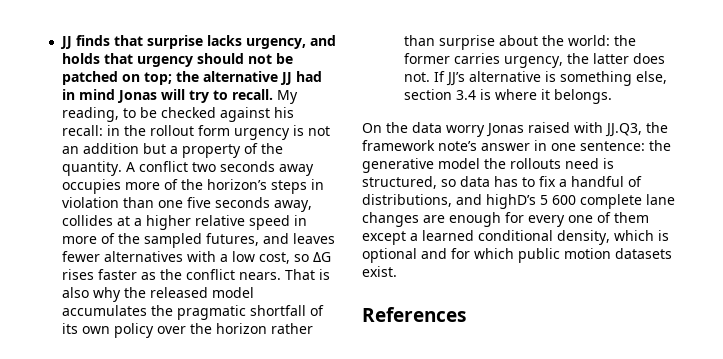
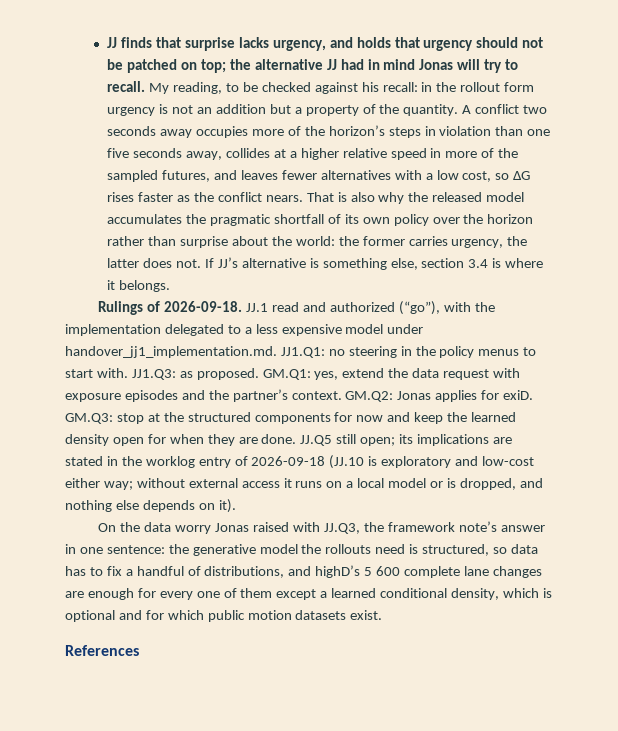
(612, 96) none -> [98,301,495,315] [65,324,424,336] [65,346,537,358] [65,368,521,380] [65,389,534,402] [65,412,517,424] [65,434,512,446] [65,455,535,469] [65,478,543,490] [65,499,236,513] // Rulings of 2026-09-18. JJ.1 read and authorized (“go”), with the implementation delegated to a less expensive model under handover_jj1_implementation.md. JJ1.Q1: no steering in the policy menus to start with. JJ1.Q3: as proposed. GM.Q1: yes, extend the data request with exposure episodes and the partner’s context. GM.Q2: Jonas applies for exiD. GM.Q3: stop at the structured components for now and keep the learned density open for when they are done. JJ.Q5 still open; its implications are stated in the worklog entry of 2026-09-18 (JJ.10 is exploratory and low-cost either way; without external access it runs on a local model or is dropped, and nothing else depends on it).

